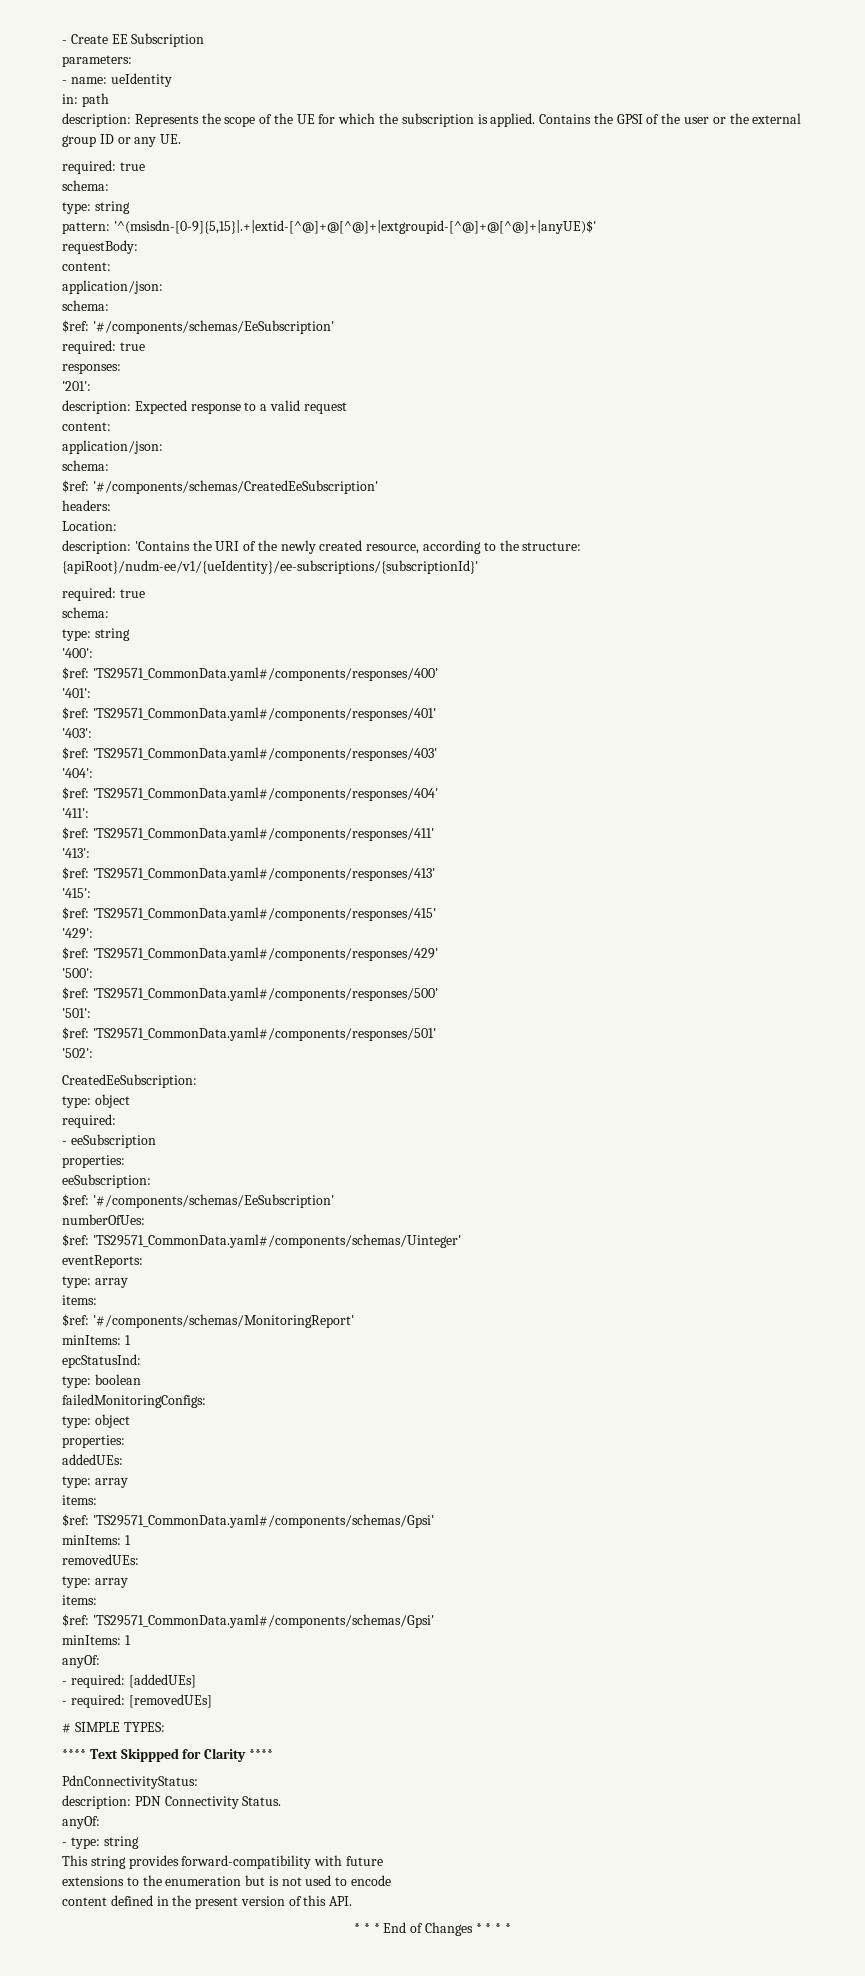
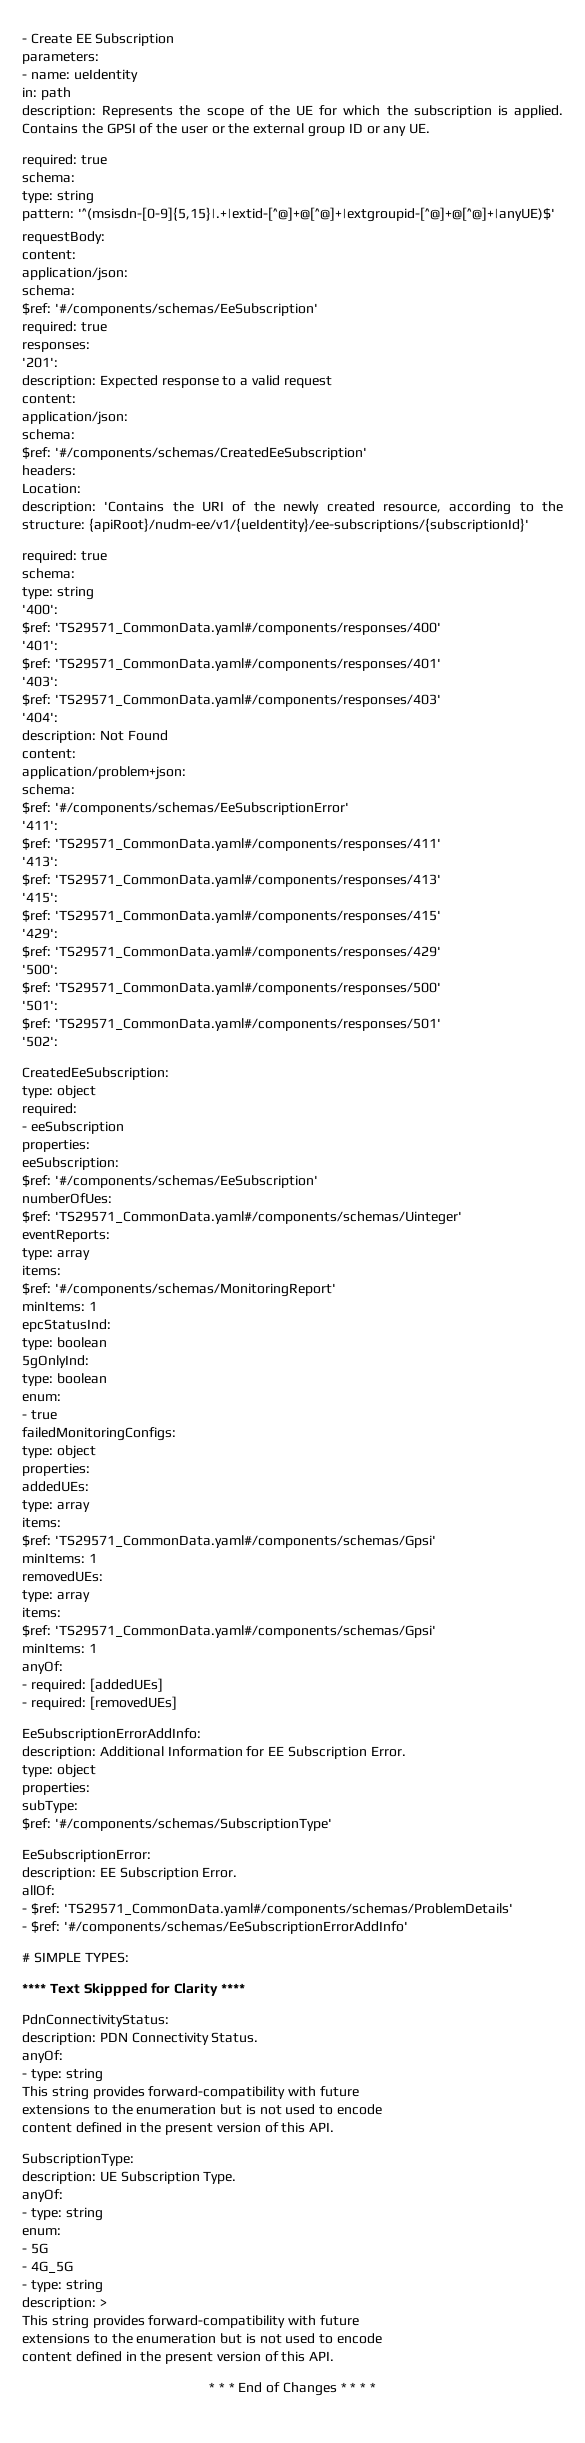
[62,787,438,801] // $ref: 'TS29571_CommonData.yaml#/components/responses/404' -> [22,730,168,743] [22,749,76,759] [22,766,186,780] [22,784,75,795] [22,802,349,815] // description: Not Found // content: // application/problem+json: // schema: // $ref: '#/components/schemas/EeSubscriptionError'
(141, 1379) none -> [22,1355,89,1369] [22,1373,107,1386] [22,1394,61,1402] [22,1410,57,1420] // 5gOnlyInd: // type: boolean // enum: // - true
(212, 1701) none -> [22,1728,201,1741] [22,1746,406,1759] [22,1764,96,1778] [22,1782,90,1795] [22,1800,78,1813] [22,1818,332,1831] [22,1849,151,1862] [22,1867,238,1880] [22,1885,55,1896] [22,1903,513,1916] [22,1921,408,1934] // EeSubscriptionErrorAddInfo: // description: Additional Information for EE Subscription Error. // type: object // properties: // subType: // $ref: '#/components/schemas/SubscriptionType' // EeSubscriptionError: // description: EE Subscription Error. // allOf: // - $ref: 'TS29571_CommonData.yaml#/components/schemas/ProblemDetails' // - $ref: '#/components/schemas/EeSubscriptionErrorAddInfo'
(353, 1901) none -> [22,2153,134,2166] [22,2171,237,2184] [22,2189,63,2202] [22,2207,103,2221] [22,2228,61,2236] [22,2243,48,2254] [22,2261,73,2273] [22,2279,103,2293] [22,2297,107,2310] [22,2315,359,2329] [22,2333,383,2344] [22,2351,335,2364] // SubscriptionType: // description: UE Subscription Type. // anyOf: // - type: string // enum: // - 5G // - 4G_5G // - type: string // description: > // This string provides forward-compatibility with future // extensions to the enumeration but is not used to encode // content defined in the present version of this API.

